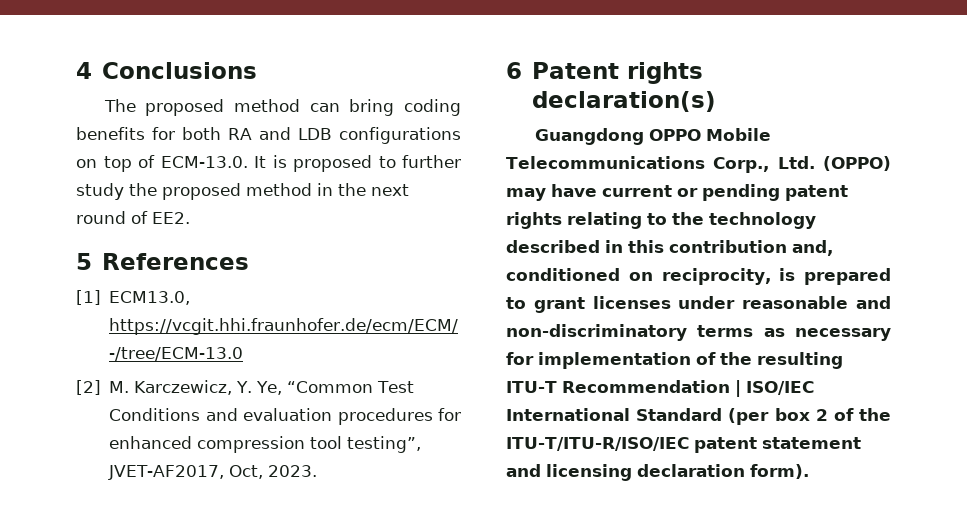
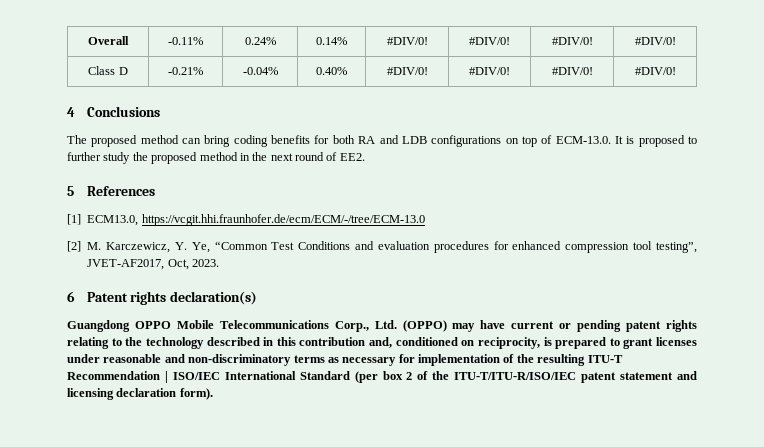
(76, 70) none -> [88,36,129,45] [168,37,203,45] [244,37,276,45] [316,37,347,45] [386,37,428,45] [469,37,510,45] [551,37,593,45] [634,37,676,45] [88,66,128,75] [168,67,203,75] [242,67,278,75] [316,67,347,75] [386,67,428,75] [469,67,510,75] [551,67,593,75] [634,67,676,75] Overall | -0.11% | 0.24% | 0.14% | #DIV/0! | #DIV/0! | #DIV/0! | #DIV/0! // Class D | -0.21% | -0.04% | 0.40% | #DIV/0! | #DIV/0! | #DIV/0! | #DIV/0! //

